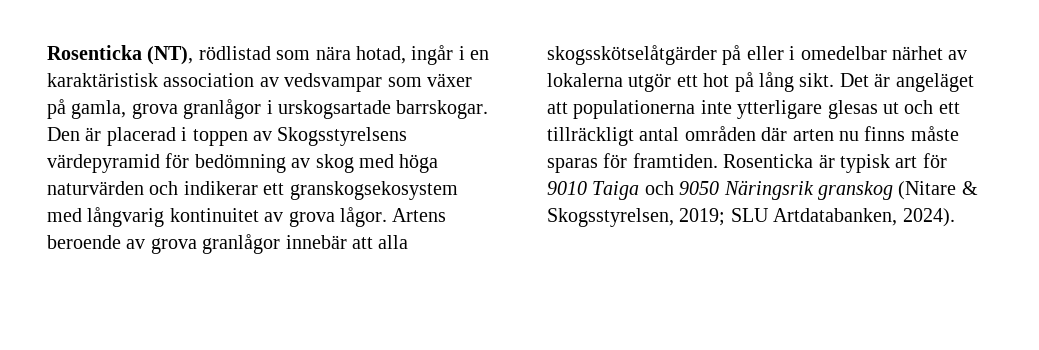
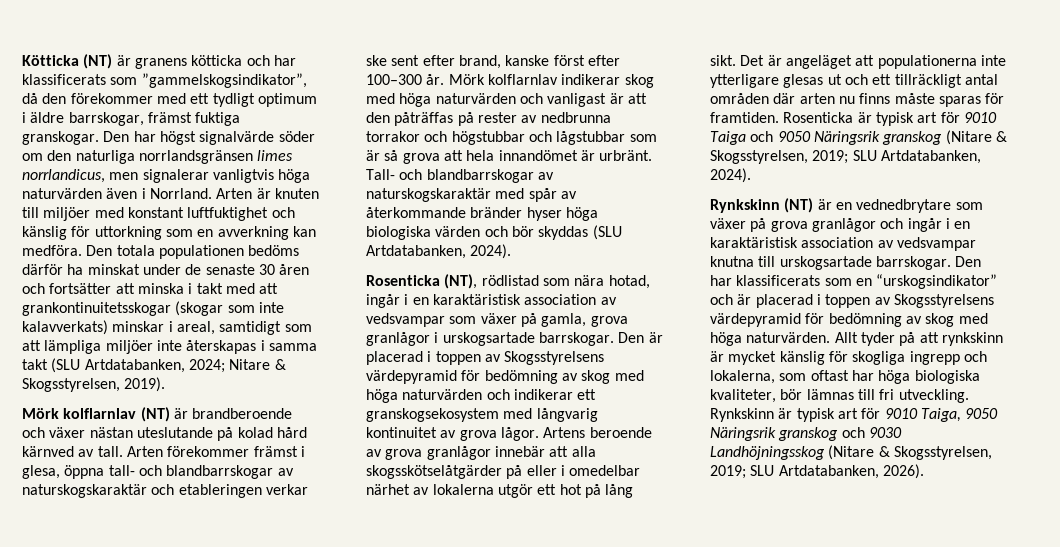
(47, 52) none -> [22,54,296,69] [22,73,307,88] [22,93,317,107] [22,112,241,126] [22,131,315,145] [22,150,294,164] [22,169,311,183] [22,188,319,199] [22,207,295,221] [22,226,316,240] [22,245,300,259] [22,264,310,275] [22,283,279,294] [22,301,284,316] [22,320,312,335] [22,340,317,354] [22,358,286,373] [22,377,166,392] [22,407,293,422] [22,427,307,441] [22,446,305,457] [22,465,294,479] [22,484,308,498] [366,55,620,69] [366,74,654,88] [366,93,647,107] [366,112,611,126] [366,131,657,145] [366,150,653,164] [366,169,554,183] [366,188,577,202] [366,207,598,221] [366,225,622,240] [366,244,512,259] Kötticka (NT) är granens kötticka och har klassificerats som ”gammelskogsindikator”, då den förekommer med ett tydligt optimum i äldre barrskogar, främst fuktiga granskogar. Den har högst signalvärde söder om den naturliga norrlandsgränsen limes norrlandicus, men signalerar vanligtvis höga naturvärden även i Norrland. Arten är knuten till miljöer med konstant luftfuktighet och känslig för uttorkning som en avverkning kan medföra. Den totala populationen bedöms därför ha minskat under de senaste 30 åren och fortsätter att minska i takt med att grankontinuitetsskogar (skogar som inte kalavverkats) minskar i areal, samtidigt som att lämpliga miljöer inte återskapas i samma takt (SLU Artdatabanken, 2024; Nitare & Skogsstyrelsen, 2019). // Mörk kolflarnlav (NT) är brandberoende och växer nästan uteslutande på kolad hård kärnved av tall. Arten förekommer främst i glesa, öppna tall- och blandbarrskogar av naturskogskaraktär och etableringen verkar ske sent efter brand, kanske först efter 100–300 år. Mörk kolflarnlav indikerar skog med höga naturvärden och vanligast är att den påträffas på rester av nedbrunna torrakor och högstubbar och lågstubbar som är så grova att hela innandömet är urbränt. Tall- och blandbarrskogar av naturskogskaraktär med spår av återkommande bränder hyser höga biologiska värden och bör skyddas (SLU Artdatabanken, 2024). //
(955, 217) none -> [710,198,983,213] [710,218,971,232] [710,237,976,251] [710,256,982,270] [710,274,998,289] [710,294,994,308] [710,313,988,327] [710,332,1003,346] [710,351,987,365] [710,370,980,384] [710,389,969,403] [710,408,999,422] [710,427,902,441] [710,445,992,460] [710,464,924,479] // Rynkskinn (NT) är en vednedbrytare som växer på grova granlågor och ingår i en karaktäristisk association av vedsvampar knutna till urskogsartade barrskogar. Den har klassificerats som en “urskogsindikator” och är placerad i toppen av Skogsstyrelsens värdepyramid för bedömning av skog med höga naturvärden. Allt tyder på att rynkskinn är mycket känslig för skogliga ingrepp och lokalerna, som oftast har höga biologiska kvaliteter, bör lämnas till fri utveckling. Rynkskinn är typisk art för 9010 Taiga, 9050 Näringsrik granskog och 9030 Landhöjningsskog (Nitare & Skogsstyrelsen, 2019; SLU Artdatabanken, 2026).

